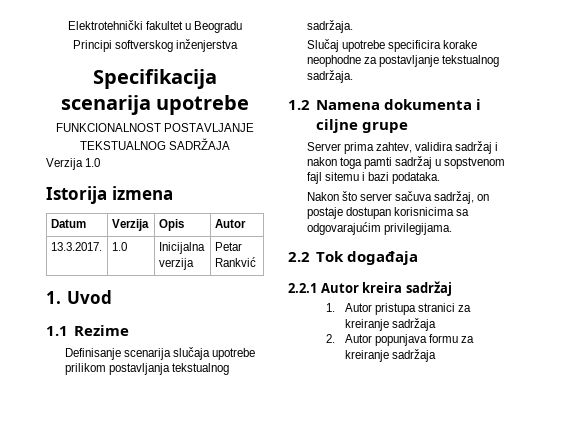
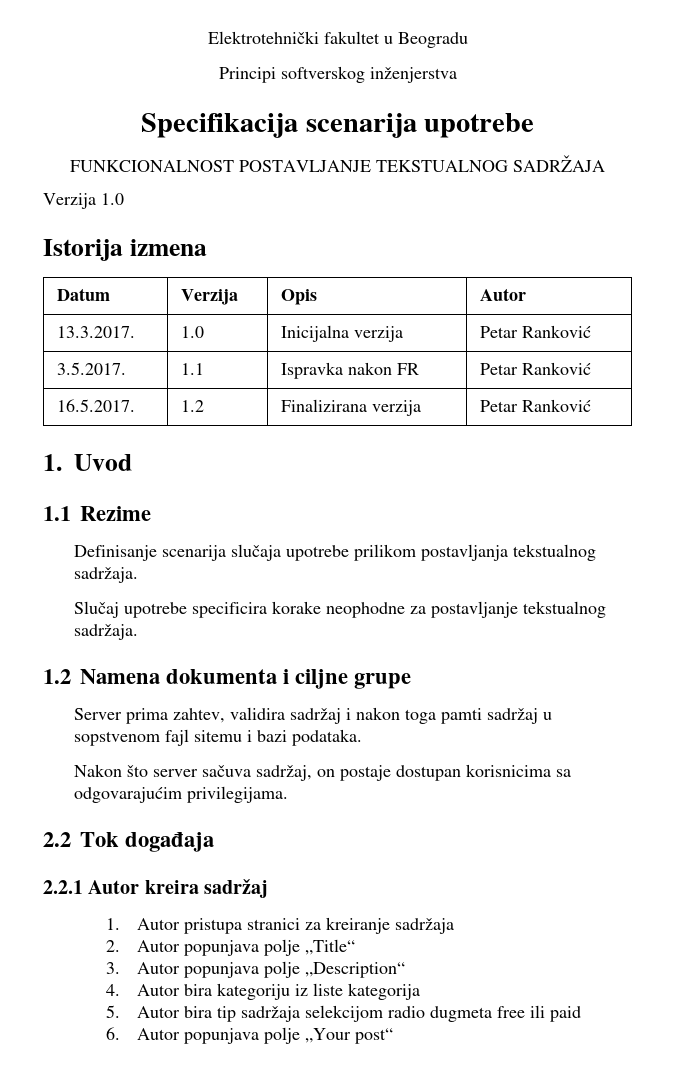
[214,257,256,267] Rankvić -> [521,325,591,338] [56,362,126,375] [180,363,204,375] [280,362,419,379] [479,362,591,375] [56,399,135,412] [180,400,204,412] [280,399,421,416] [479,399,591,412] Ranković // 3.5.2017. | 1.1 | Ispravka nakon FR | Petar Ranković // 16.5.2017. | 1.2 | Finalizirana verzija | Petar Ranković
[428,334,475,343] [344,349,436,362] formu za kreiranje sadržaja -> [264,939,356,956] [105,961,406,978] [105,983,421,1000] [105,1005,582,1022] [105,1027,394,1044] polje „Title“ // 3. Autor popunjava polje „Description“ // 4. Autor bira kategoriju iz liste kategorija // 5. Autor bira tip sadržaja selekcijom radio dugmeta free ili paid // 6. Autor popunjava polje „Your post“

